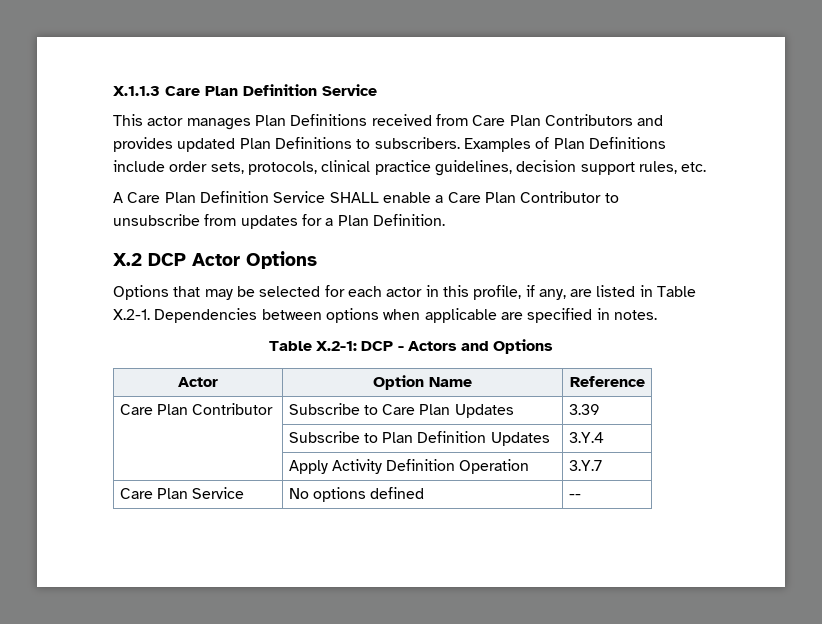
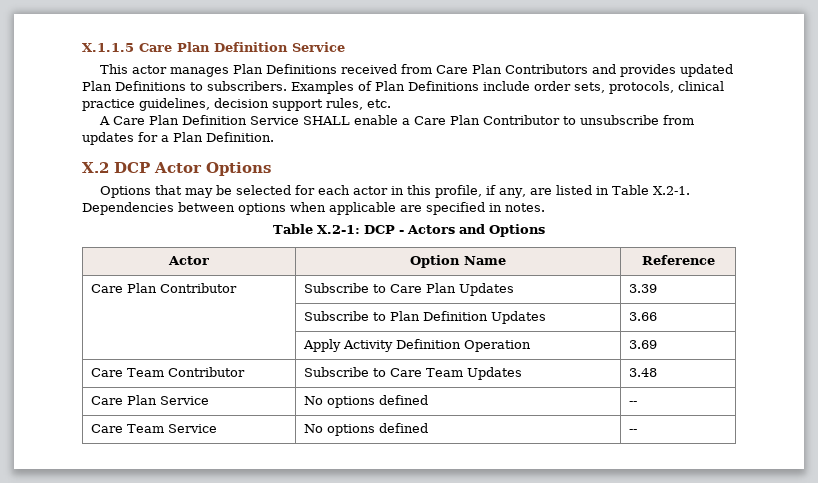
[113,86,160,96] X.1.1.3 -> [82,43,134,52] X.1.1.5
[568,432,604,443] 3.Y.4 -> [629,312,658,321] 3.66
[568,460,602,471] 3.Y.7 -> [629,340,658,349] [91,367,246,377] [304,367,523,380] [629,368,658,377] 3.69 // Care Team Contributor | Subscribe to Care Team Updates | 3.48
(581, 496) none -> [91,424,218,433] [304,423,429,436] [629,429,638,433] // Care Team Service | No options defined | --

